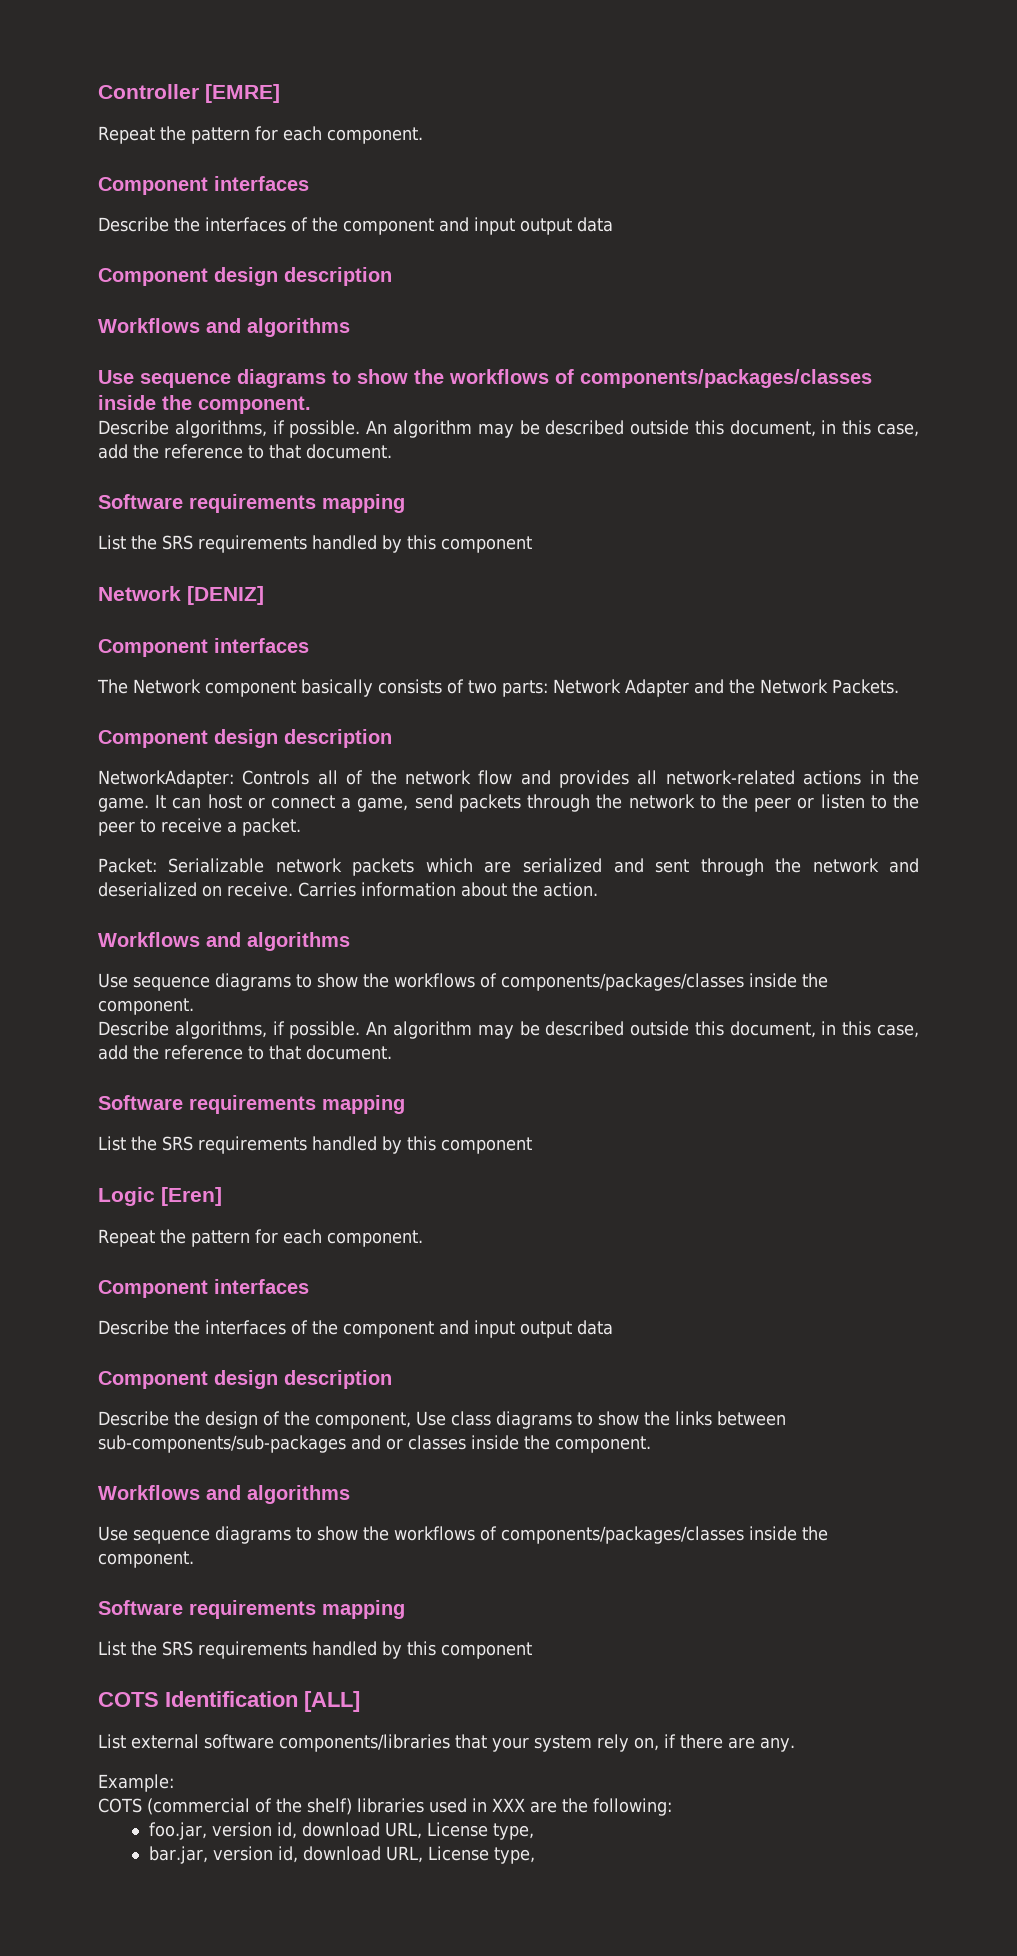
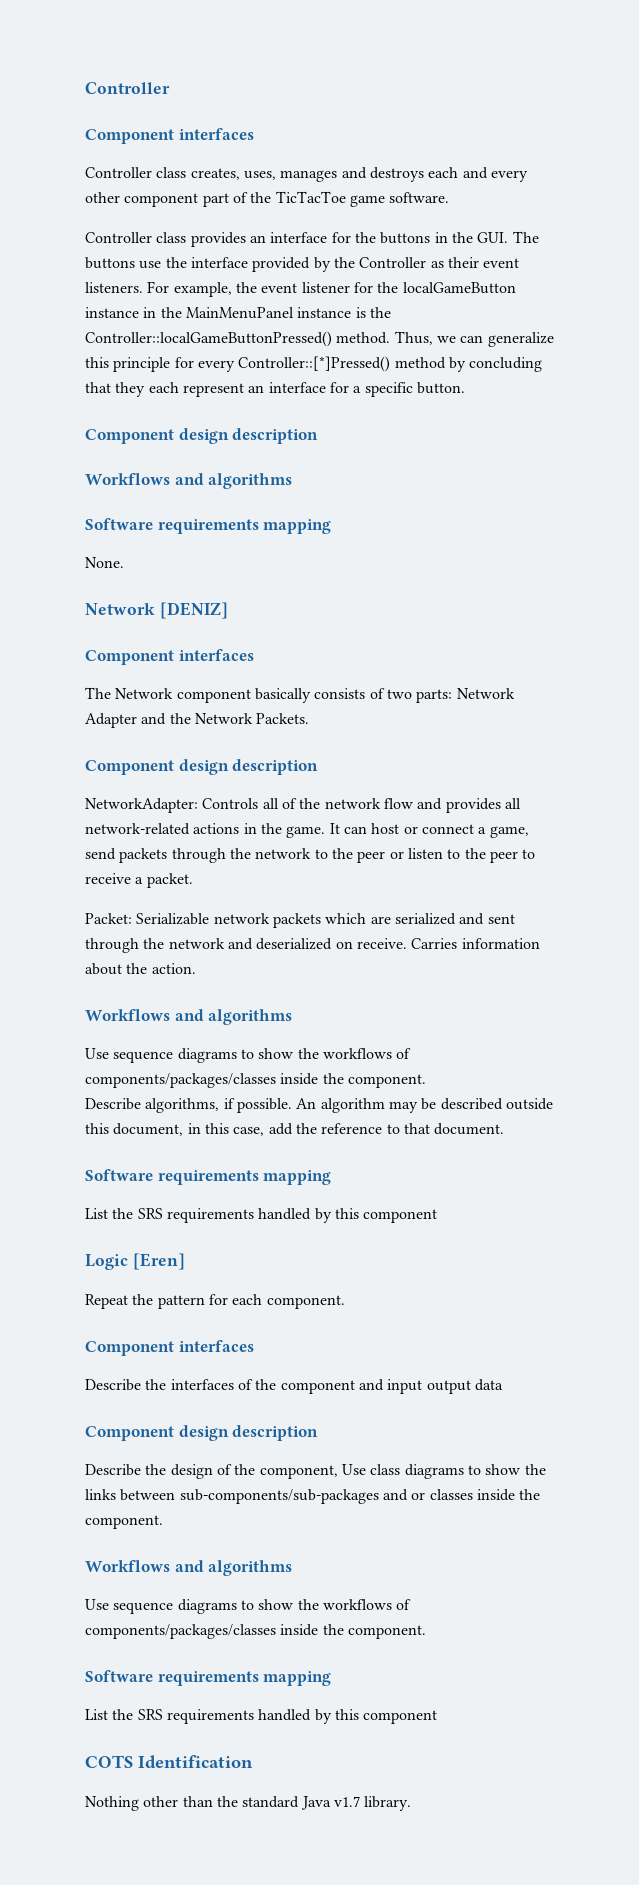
[98,84,280,103] [98,126,423,144] [98,176,309,195] [98,217,613,235] Controller [EMRE] // Repeat the pattern for each component. // Component interfaces // Describe the interfaces of the component and input output data -> [85,82,170,94] [85,128,254,144] [85,167,528,182] [85,191,450,207] [85,231,539,247] [85,257,520,272] [85,281,516,297] [85,307,391,319] [85,331,554,347] [85,356,543,372] [85,382,465,397] Controller // Component interfaces // Controller class creates, uses, manages and destroys each and every other component part of the TicTacToe game software. // Controller class provides an interface for the buttons in the GUI. The buttons use the interface provided by the Controller as their event listeners. For example, the event listener for the localGameButton instance in the MainMenuPanel instance is the Controller::localGameButtonPressed() method. Thus, we can generalize this principle for every Controller::[*]Pressed() method by concluding that they each represent an interface for a specific button.
[98,369,872,388] [98,395,311,414] [98,420,920,438] [98,444,392,459] [98,494,405,513] [98,535,532,553] Use sequence diagrams to show the workflows of components/packages/classes inside the component. // Describe algorithms, if possible. An algorithm may be described outside this document, in this case, add the reference to that document. // Software requirements mapping // List the SRS requirements handled by this component -> [85,518,332,534] [85,557,124,568] Software requirements mapping // None.
[304,1691,360,1712] [98,1734,795,1752] [98,1774,174,1792] [98,1798,672,1816] [148,1822,534,1840] [148,1846,535,1864] [ALL] // List external software components/libraries that your system rely on, if there are any. // Example: // COTS (commercial of the shelf) libraries used in XXX are the following: // foo.jar, version id, download URL, License type, // bar.jar, version id, download URL, License type, -> [85,1796,412,1811] // Nothing other than the standard Java v1.7 library.

